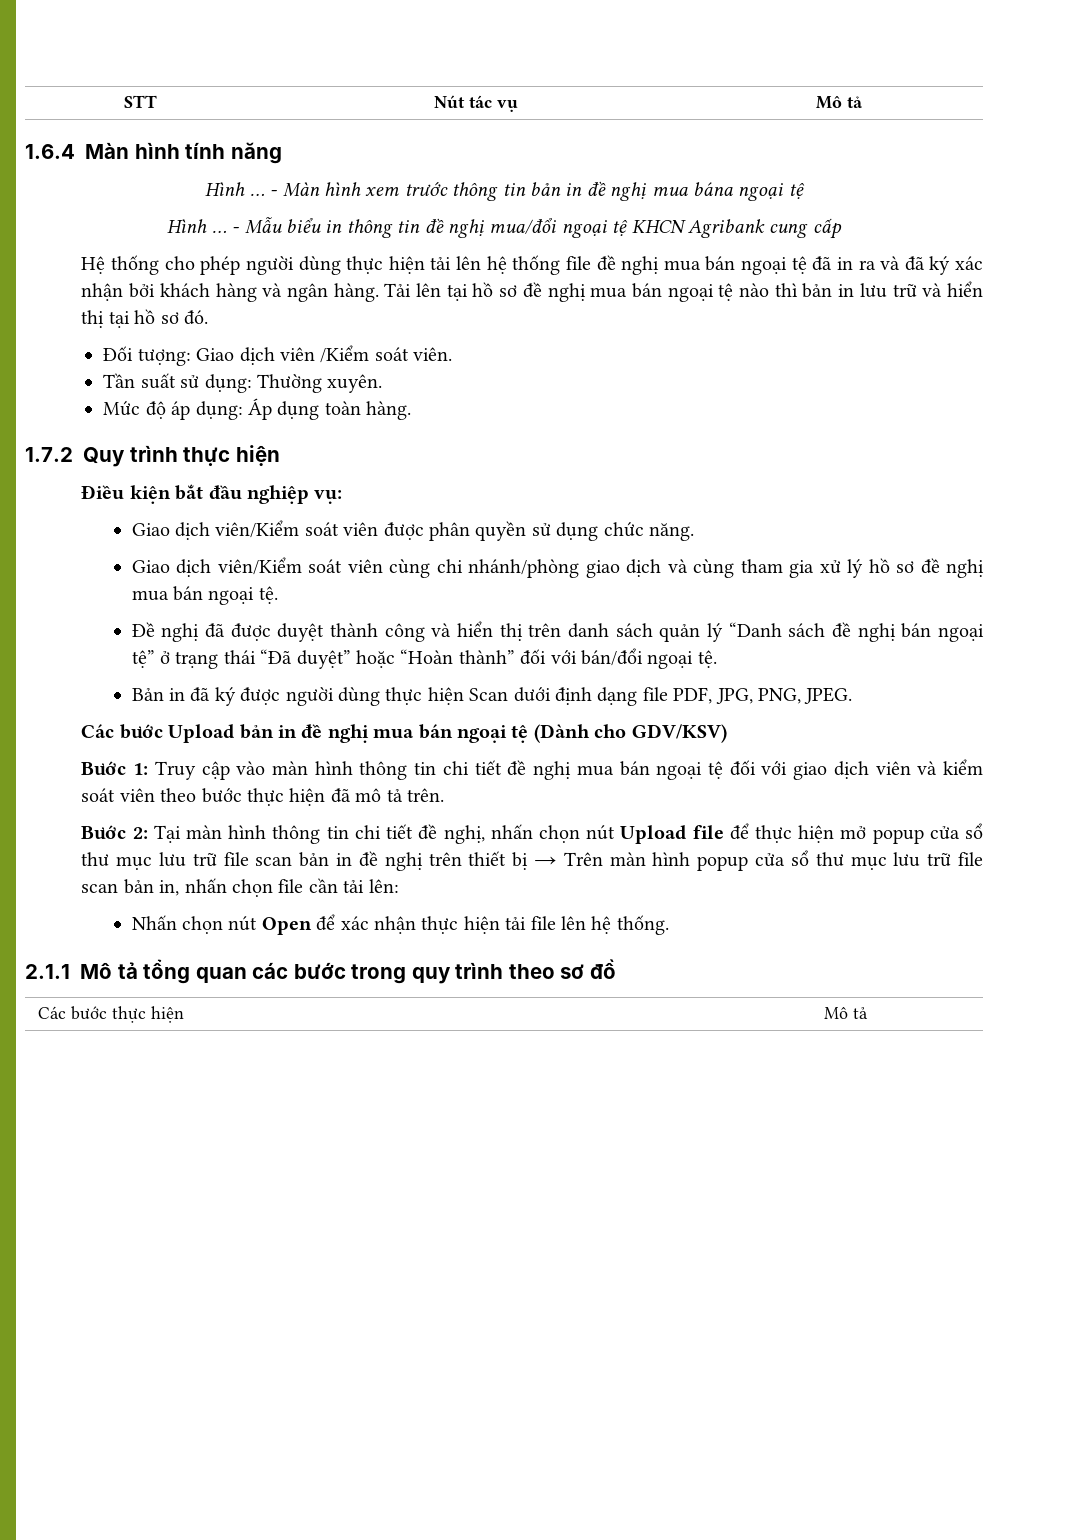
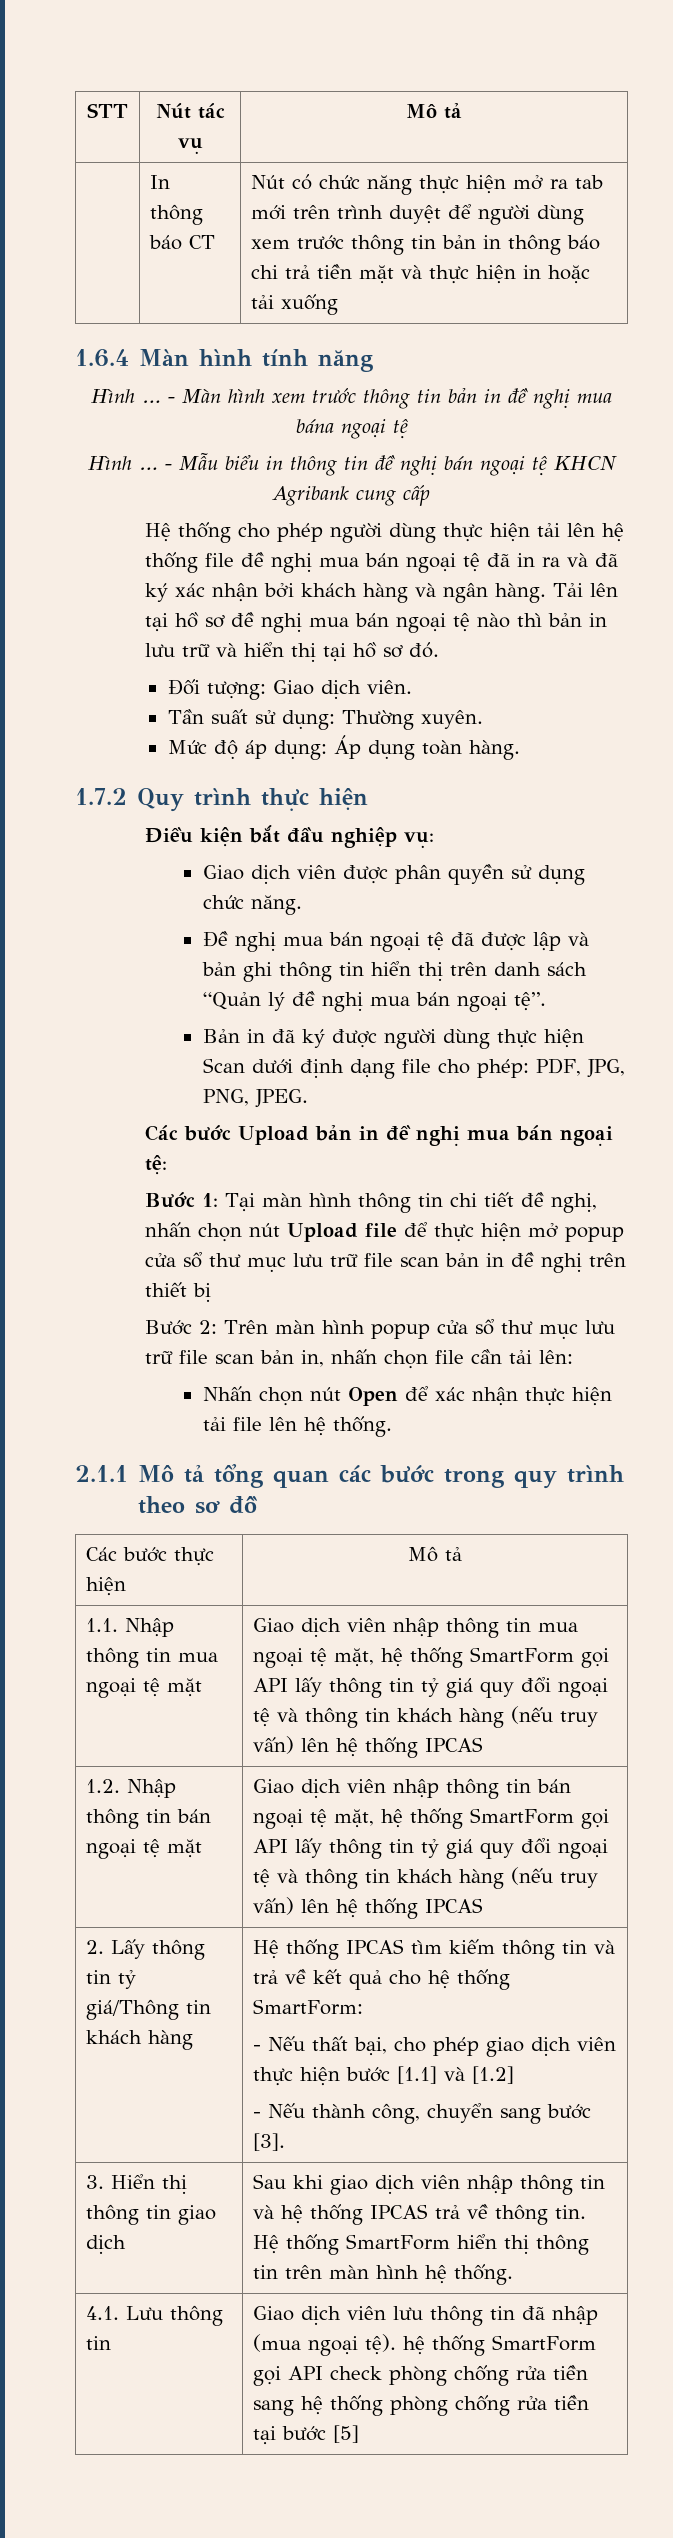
(863, 102) none -> [150,175,171,189] [150,204,204,225] [149,235,216,250] [251,174,604,195] [251,204,585,225] [251,234,601,255] [251,264,591,284] [251,294,339,315] // | In thông báo CT | Nút có chức năng thực hiện mở ra tab mới trên trình duyệt để người dùng xem trước thông tin bản in thông báo chi trả tiền mặt và thực hiện in hoặc tải xuống
[489,218,557,234] mua/đổi -> [443,456,473,470] bán
[280,345,409,363] viên /Kiểm soát -> (361, 689) none
[215,520,339,538] viên/Kiểm soát -> (291, 874) none
[131,557,985,578] [131,586,278,605] [131,621,984,642] [131,648,717,669] Giao dịch viên/Kiểm soát viên cùng chi nhánh/phòng giao dịch và cùng tham gia xử lý hồ sơ đề nghị mua bán ngoại tệ. // Đề nghị đã được duyệt thành công và hiển thị trên danh sách quản lý “Danh sách đề nghị bán ngoại tệ” ở trạng thái “Đã duyệt” hoặc “Hoàn thành” đối với bán/đổi ngoại tệ. -> [202,931,589,952] [201,961,587,982] [202,991,546,1012] Đề nghị mua bán ngoại tệ đã được lập và bản ghi thông tin hiển thị trên danh sách “Quản lý đề nghị mua bán ngoại tệ”.
(668, 694) none -> [437,1059,529,1078] cho phép:
[511,724,727,743] [81,759,984,780] [81,788,445,806] [81,825,148,840] tệ (Dành cho GDV/KSV) // Bước 1: Truy cập vào màn hình thông tin chi tiết đề nghị mua bán ngoại tệ đối với giao dịch viên và kiểm soát viên theo bước thực hiện đã mô tả trên. // Bước 2: -> [144,1155,167,1175] [144,1192,218,1208] tệ: // Bước 1:
[534,856,558,866] → -> [144,1320,217,1335] // Bước 2:
(868, 1013) none -> [86,1618,175,1637] [86,1647,219,1668] [86,1678,203,1698] [253,1617,579,1638] [253,1647,610,1668] [253,1677,609,1698] [253,1706,599,1728] [253,1736,484,1758] [86,1779,177,1798] [86,1808,212,1829] [86,1839,203,1859] [253,1778,572,1799] [253,1808,610,1829] [253,1838,609,1859] [253,1867,599,1889] [253,1897,484,1919] [86,1939,206,1960] [86,1970,137,1989] [86,1999,212,2020] [86,2030,194,2050] [253,1939,616,1960] [253,1969,511,1990] [253,1999,364,2015] [253,2036,617,2057] [253,2066,515,2086] [253,2103,592,2124] [253,2133,286,2151] [86,2174,188,2194] [86,2204,217,2225] [86,2235,127,2254] [253,2174,606,2195] [253,2204,587,2225] [253,2234,590,2255] [253,2264,514,2285] [86,2305,224,2326] [86,2336,112,2350] [253,2305,599,2326] [253,2334,597,2356] [253,2365,589,2386] [253,2395,590,2416] [253,2425,360,2445] // 1.1. Nhập thông tin mua ngoại tệ mặt | Giao dịch viên nhập thông tin mua ngoại tệ mặt, hệ thống SmartForm gọi API lấy thông tin tỷ giá quy đổi ngoại tệ và thông tin khách hàng (nếu truy vấn) lên hệ thống IPCAS // 1.2. Nhập thông tin bán ngoại tệ mặt | Giao dịch viên nhập thông tin bán ngoại tệ mặt, hệ thống SmartForm gọi API lấy thông tin tỷ giá quy đổi ngoại tệ và thông tin khách hàng (nếu truy vấn) lên hệ thống IPCAS // 2. Lấy thông tin tỷ giá/Thông tin khách hàng | Hệ thống IPCAS tìm kiếm thông tin và trả về kết quả cho hệ thống SmartForm: // - Nếu thất bại, cho phép giao dịch viên thực hiện bước [1.1] và [1.2] // - Nếu thành công, chuyển sang bước [3]. // 3. Hiển thị thông tin giao dịch | Sau khi giao dịch viên nhập thông tin và hệ thống IPCAS trả về thông tin. Hệ thống SmartForm hiển thị thông tin trên màn hình hệ thống. // 4.1. Lưu thông tin | Giao dịch viên lưu thông tin đã nhập (mua ngoại tệ). hệ thống SmartForm gọi API check phòng chống rửa tiền sang hệ thống phòng chống rửa tiền tại bước [5]

